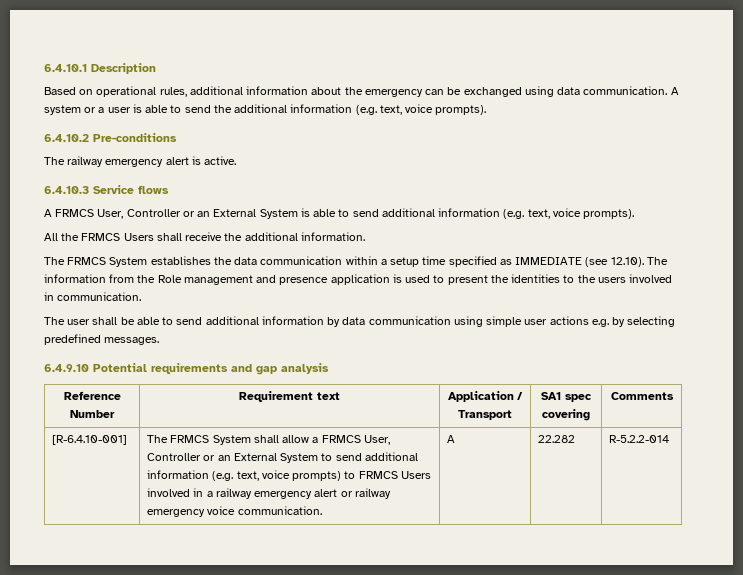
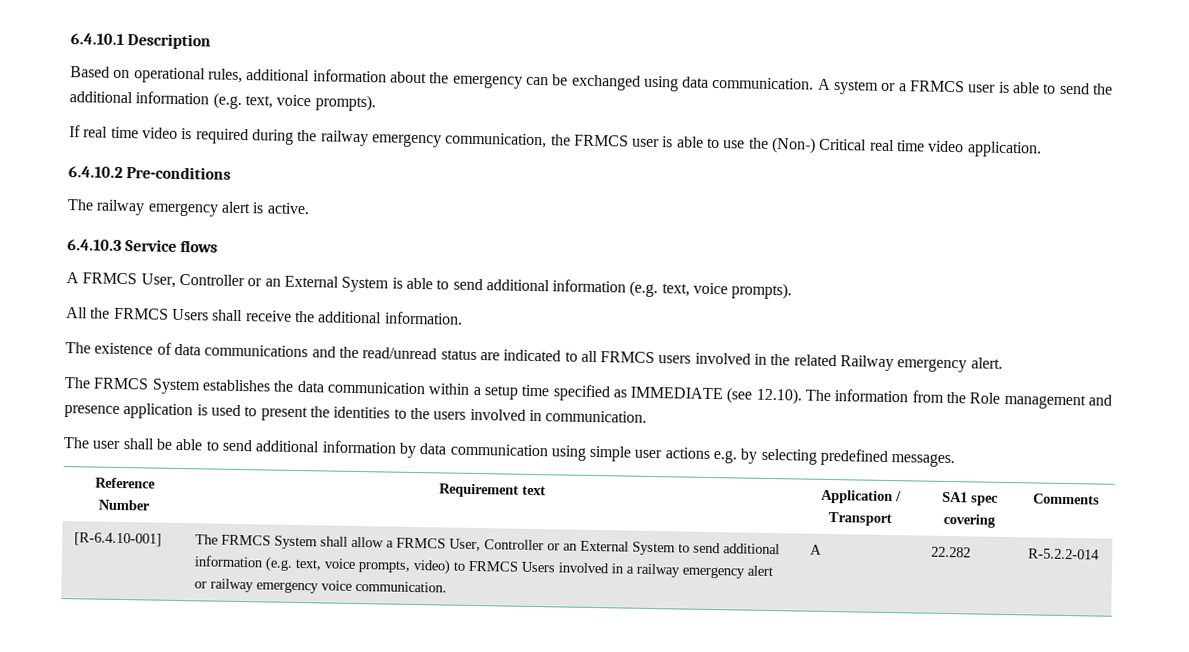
(105, 110) none -> [910,80,966,93] FRMCS
(487, 110) none -> [69,125,1042,158] // If real time video is required during the railway emergency communication, the FRMCS user is able to use the (Non-) Critical real time video application.
(365, 236) none -> [65,342,1003,373] // The existence of data communications and the read/unread status are indicated to all FRMCS users involved in the related Railway emergency alert.
[44,363,329,375] // 6.4.9.10 Potential requirements and gap analysis -> (956, 460) none
[292,471,342,481] prompts) -> [358,558,452,575] prompts, video)

